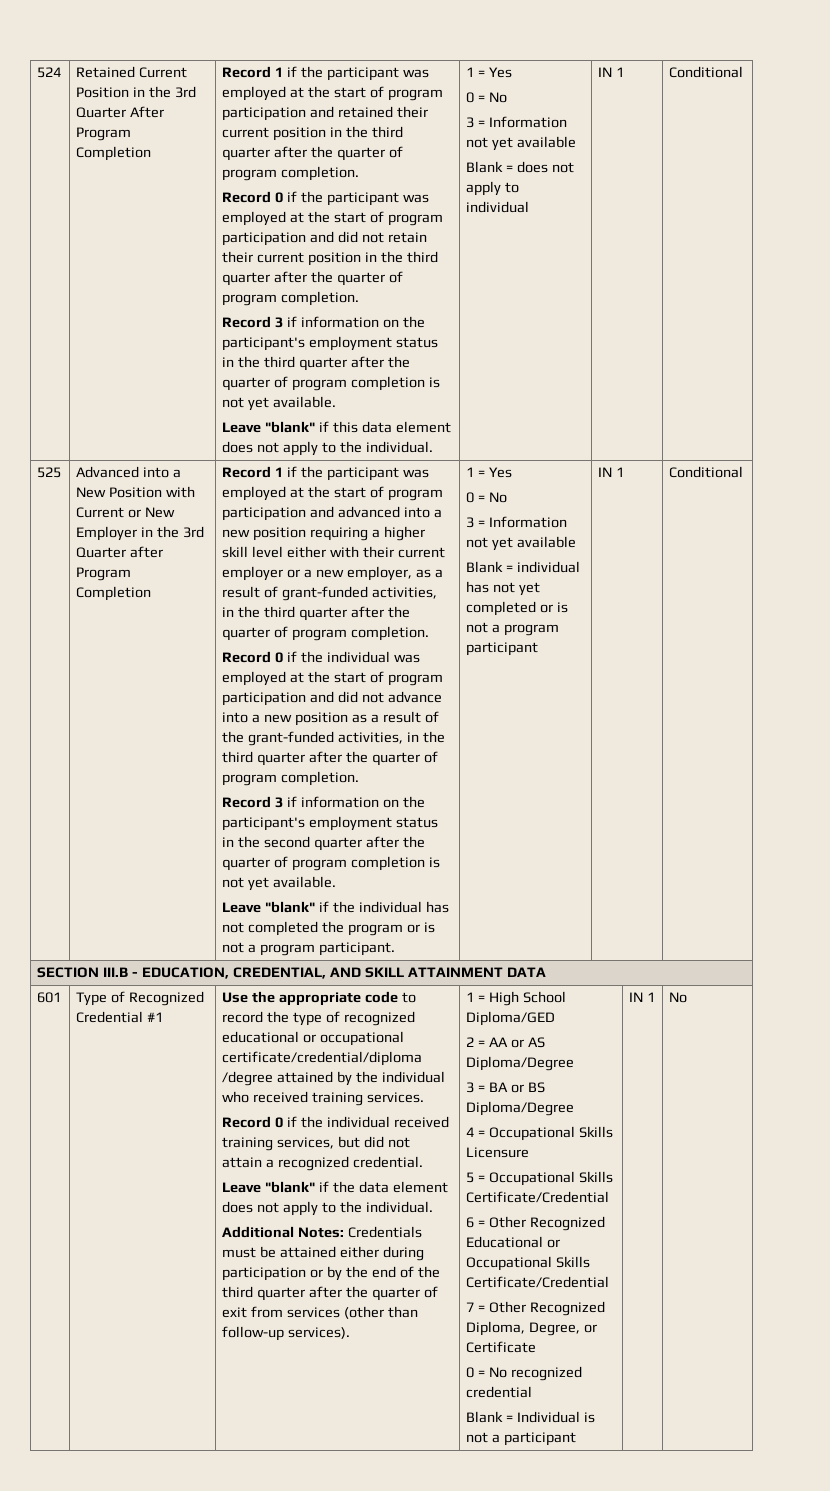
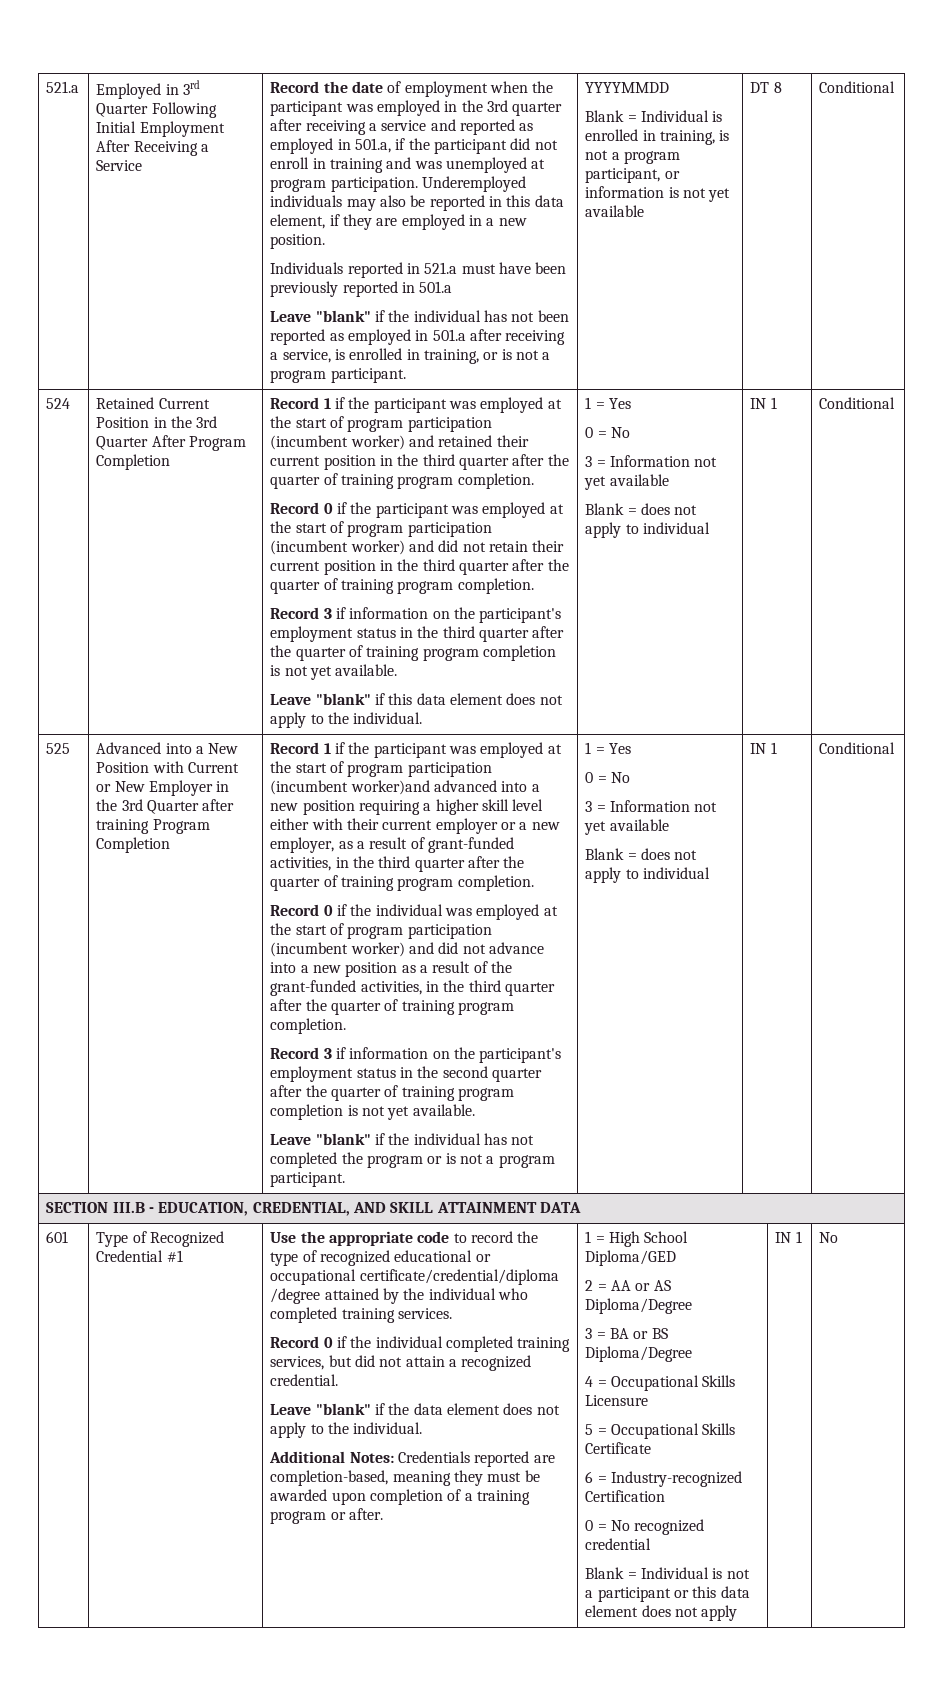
(37, 72) none -> [46,81,80,93] [96,80,201,99] [96,102,217,118] [96,121,225,137] [96,140,210,156] [96,160,143,171] [270,81,554,97] [270,100,563,116] [270,119,534,135] [270,138,558,154] [270,157,546,173] [270,176,527,192] [270,195,564,211] [270,214,527,230] [270,234,326,249] [270,262,567,278] [270,281,453,297] [270,310,569,322] [270,329,566,345] [270,348,551,364] [270,368,406,383] [585,82,670,93] [585,110,723,122] [585,129,730,145] [585,150,681,164] [585,168,680,183] [585,186,731,202] [585,205,645,217] [750,82,782,93] [819,81,896,93] 521.a | Employed in 3rd Quarter Following Initial Employment After Receiving a Service | Record the date of employment when the participant was employed in the 3rd quarter after receiving a service and reported as employed in 501.a, if the participant did not enroll in training and was unemployed at program participation. Underemployed individuals may also be reported in this data element, if they are employed in a new position. // Individuals reported in 521.a must have been previously reported in 501.a // Leave "blank" if the individual has not been reported as employed in 501.a after receiving a service, is enrolled in training, or is not a program participant. | YYYYMMDD // Blank = Individual is enrolled in training, is not a program participant, or information is not yet available | DT 8 | Conditional //
(307, 114) none -> [270,435,405,450] (incumbent worker)
(403, 152) none -> [341,474,395,489] training
(307, 239) none -> [270,540,405,555] (incumbent worker)
(403, 277) none -> [341,579,395,594] training
(289, 382) none -> [366,646,420,661] training
(164, 552) none -> [96,819,150,834] training
[310,506,335,518] and -> [270,780,430,795] (incumbent worker)and
(289, 632) none -> [341,876,395,891] training
(307, 699) none -> [270,942,405,957] (incumbent worker)
(438, 757) none -> [401,1000,455,1015] training
(289, 862) none -> [401,1086,455,1101] training
[517,561,581,573] [466,581,541,596] [466,601,569,616] [466,622,560,636] [466,642,539,656] individual has not yet completed or is not a program participant -> [641,848,698,860] [585,867,711,883] does not apply to individual
[253,1091,309,1103] received -> [270,1307,338,1323] completed
[393,1116,449,1128] received -> [446,1336,514,1352] completed
[222,1246,424,1261] [222,1266,440,1281] [222,1286,438,1301] [222,1306,418,1319] [222,1326,351,1341] must be attained either during participation or by the end of the third quarter after the quarter of exit from services (other than follow-up services). -> [474,1451,555,1467] [270,1470,540,1486] [270,1489,531,1505] [270,1508,384,1524] reported are completion-based, meaning they must be awarded upon completion of a training program or after.
[466,1191,610,1203] Certificate/Credential -> [585,1442,652,1454] Certificate
[489,1216,605,1231] [466,1236,561,1248] [466,1256,591,1271] [466,1276,610,1288] [466,1301,605,1316] [466,1321,598,1336] [466,1341,537,1353] Other Recognized Educational or Occupational Skills Certificate/Credential // 7 = Other Recognized Diploma, Degree, or Certificate -> [611,1471,743,1487] [585,1490,666,1502] Industry-recognized Certification
(577, 1439) none -> [674,1586,750,1598] [585,1605,738,1621] or this data element does not apply

